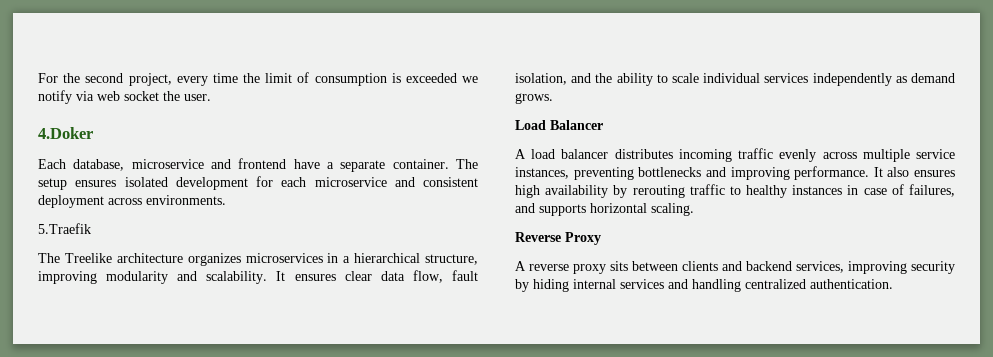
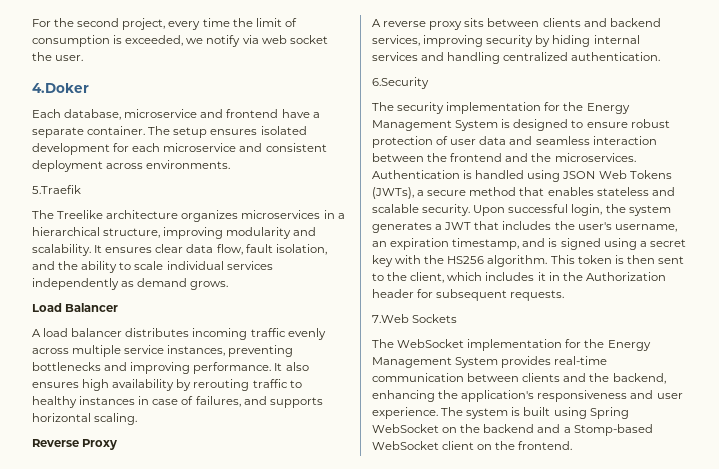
[405,73,457,83] exceeded -> [125,35,184,46] exceeded,
(893, 284) none -> [372,77,429,89] [372,102,630,114] [372,119,670,131] [372,136,657,148] [372,153,636,162] [372,170,672,182] [372,187,675,199] [372,204,671,216] [372,221,677,233] [372,238,686,250] [372,255,684,267] [372,272,666,283] [372,289,565,301] [372,314,458,323] [372,339,651,351] [372,356,608,368] [372,373,666,384] [372,390,683,402] [372,407,629,419] [372,424,653,436] [372,441,573,450] // 6.Security // The security implementation for the Energy Management System is designed to ensure robust protection of user data and seamless interaction between the frontend and the microservices. Authentication is handled using JSON Web Tokens (JWTs), a secure method that enables stateless and scalable security. Upon successful login, the system generates a JWT that includes the user's username, an expiration timestamp, and is signed using a secret key with the HS256 algorithm. This token is then sent to the client, which includes it in the Authorization header for subsequent requests. // 7.Web Sockets // The WebSocket implementation for the Energy Management System provides real-time communication between clients and the backend, enhancing the application's responsiveness and user experience. The system is built using Spring WebSocket on the backend and a Stomp-based WebSocket client on the frontend.

